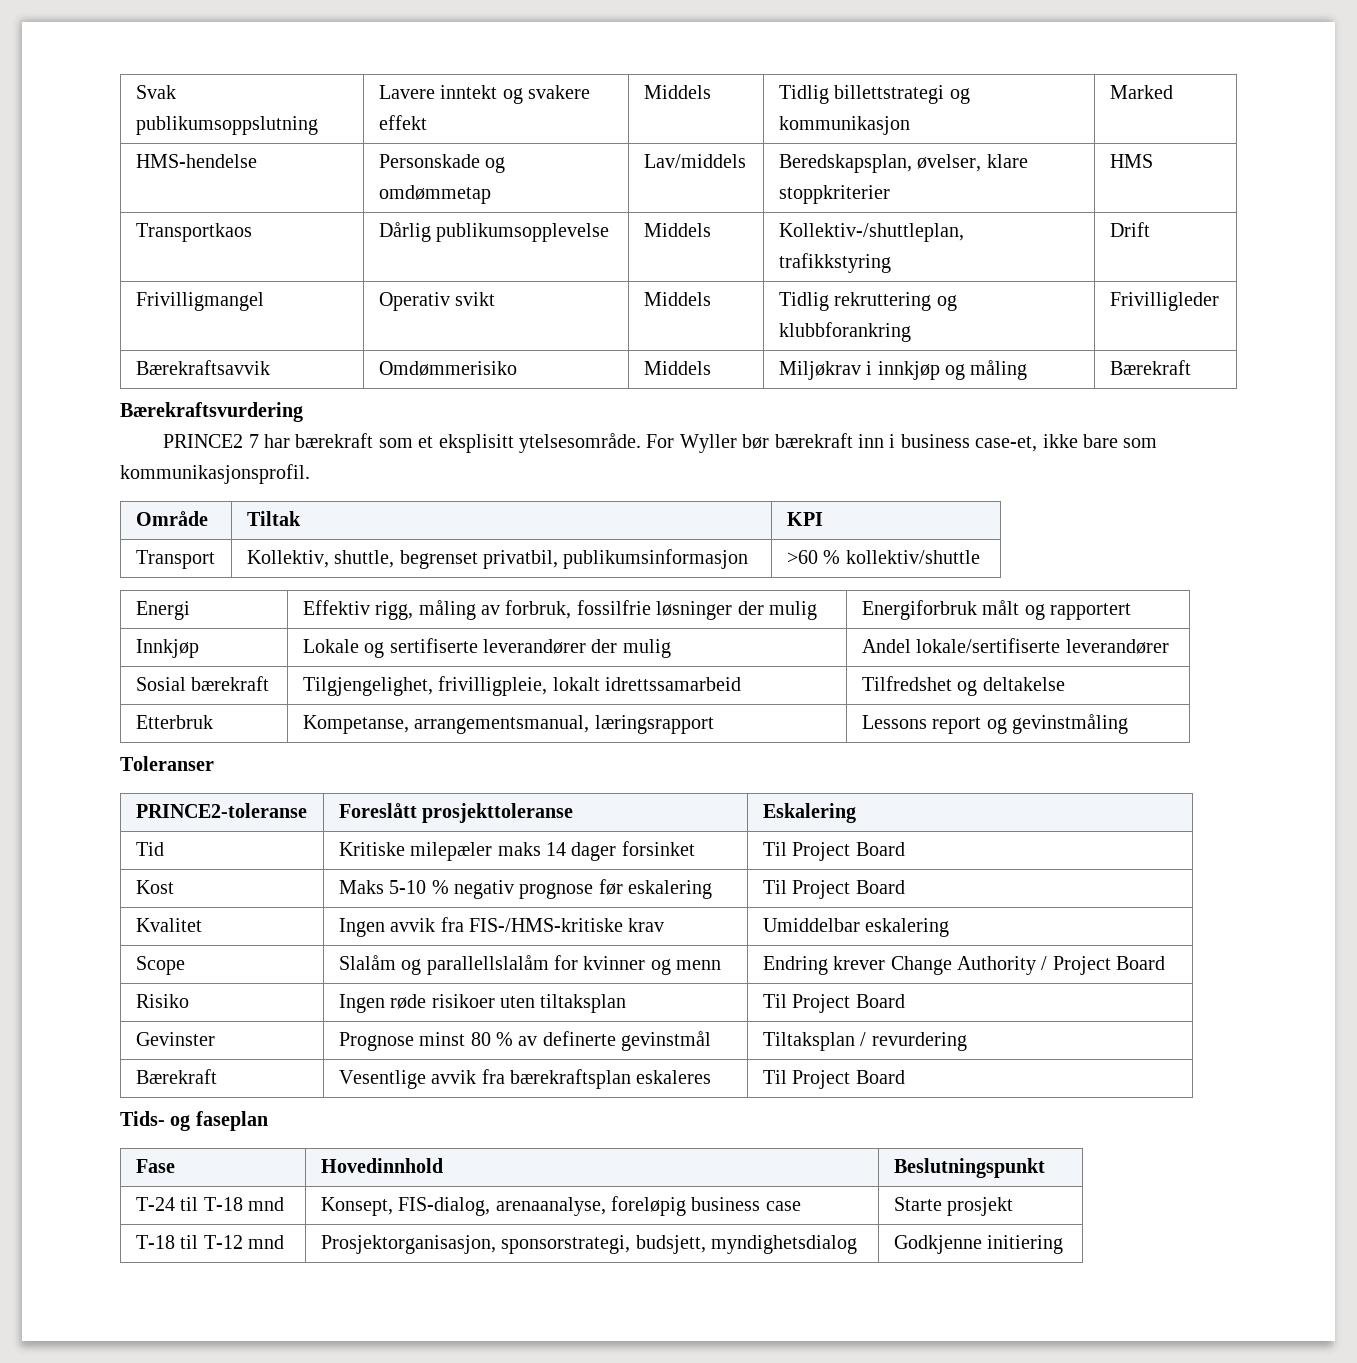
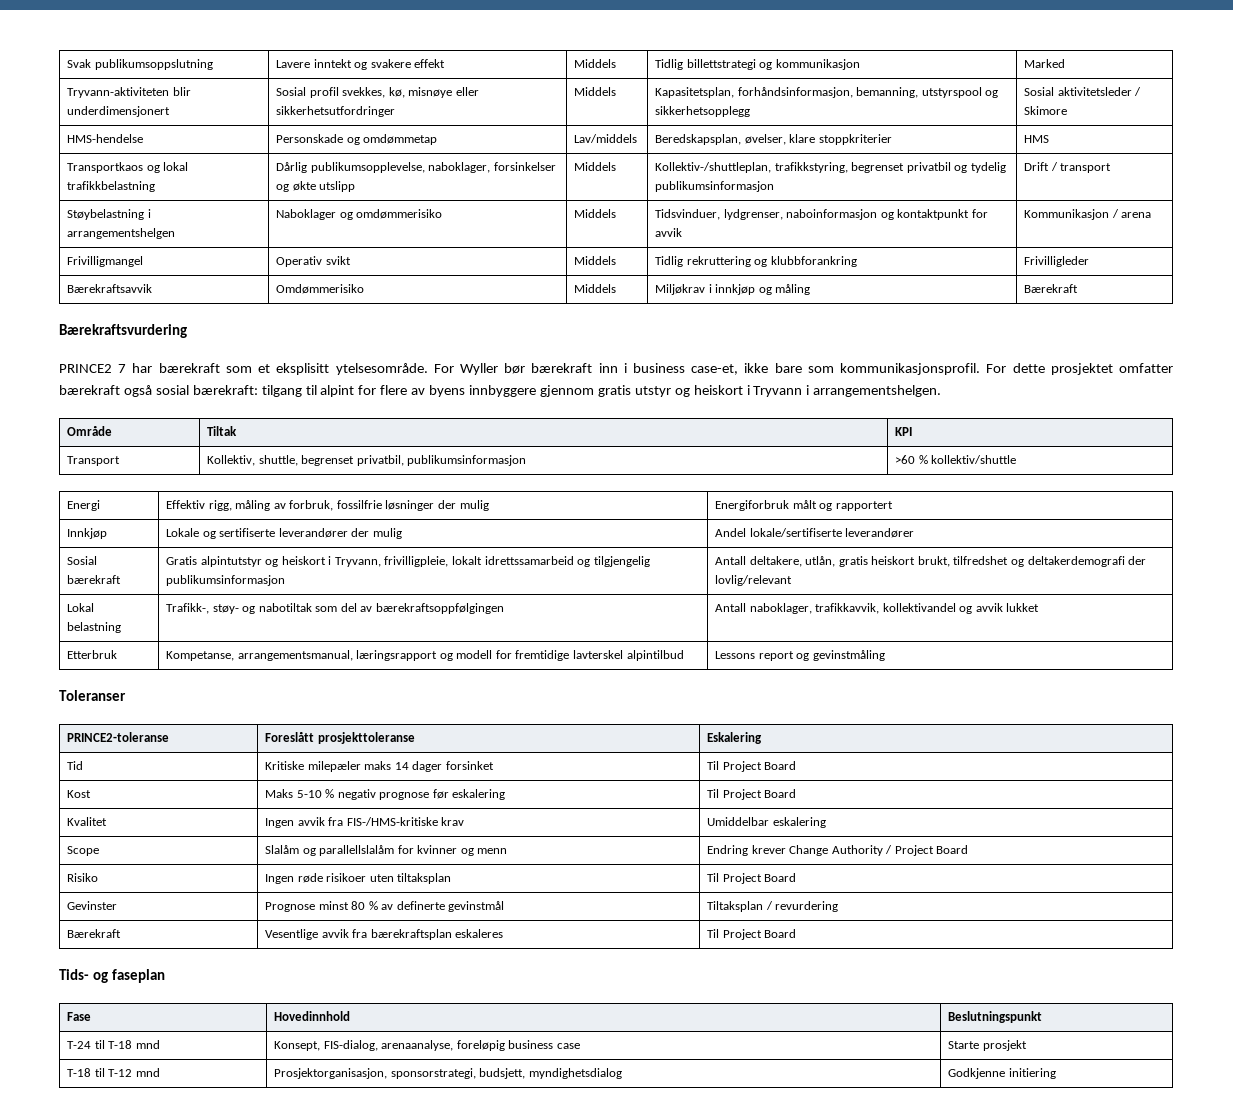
(1173, 92) none -> [67,87,191,98] [67,106,171,117] [276,87,479,98] [276,106,396,117] [574,87,617,96] [655,87,999,98] [655,106,751,117] [1024,87,1142,96] [1024,106,1068,115] // Tryvann-aktiviteten blir underdimensjonert | Sosial profil svekkes, kø, misnøye eller sikkerhetsutfordringer | Middels | Kapasitetsplan, forhåndsinformasjon, bemanning, utstyrspool og sikkerhetsopplegg | Sosial aktivitetsleder / Skimore
[378,222,610,242] [643,223,711,237] [778,223,964,242] [778,253,891,273] [1109,222,1150,237] | Dårlig publikumsopplevelse | Middels | Kollektiv-/shuttleplan, trafikkstyring | Drift -> [146,162,189,173] [67,181,156,192] [276,162,556,173] [276,181,356,192] [574,162,617,171] [655,162,1006,173] [655,181,775,192] [1024,162,1112,173] [67,209,151,220] [67,228,176,239] [276,209,443,220] [574,209,617,218] [655,209,988,220] [655,228,683,237] [1024,209,1152,220] og lokal trafikkbelastning | Dårlig publikumsopplevelse, naboklager, forsinkelser og økte utslipp | Middels | Kollektiv-/shuttleplan, trafikkstyring, begrenset privatbil og tydelig publikumsinformasjon | Drift / transport // Støybelastning i arrangementshelgen | Naboklager og omdømmerisiko | Middels | Tidsvinduer, lydgrenser, naboinformasjon og kontaktpunkt for avvik | Kommunikasjon / arena
(310, 474) none -> [986,363,1174,375] [59,385,942,397] For dette prosjektet omfatter bærekraft også sosial bærekraft: tilgang til alpint for flere av byens innbyggere gjennom gratis utstyr og heiskort i Tryvann i arrangementshelgen.
[302,676,741,696] [861,676,1065,696] [135,715,213,729] [302,715,714,734] Tilgjengelighet, frivilligpleie, lokalt idrettssamarbeid | Tilfredshet og deltakelse // Etterbruk | Kompetanse, arrangementsmanual, læringsrapport -> [166,556,650,567] [166,575,286,586] [715,556,1147,567] [715,575,793,586] [67,603,95,612] [67,622,122,633] [166,603,504,614] [715,603,1040,614] [67,650,118,659] [166,650,684,661] Gratis alpintutstyr og heiskort i Tryvann, frivilligpleie, lokalt idrettssamarbeid og tilgjengelig publikumsinformasjon | Antall deltakere, utlån, gratis heiskort brukt, tilfredshet og deltakerdemografi der lovlig/relevant // Lokal belastning | Trafikk-, støy- og nabotiltak som del av bærekraftsoppfølgingen | Antall naboklager, trafikkavvik, kollektivandel og avvik lukket // Etterbruk | Kompetanse, arrangementsmanual, læringsrapport og modell for fremtidige lavterskel alpintilbud

